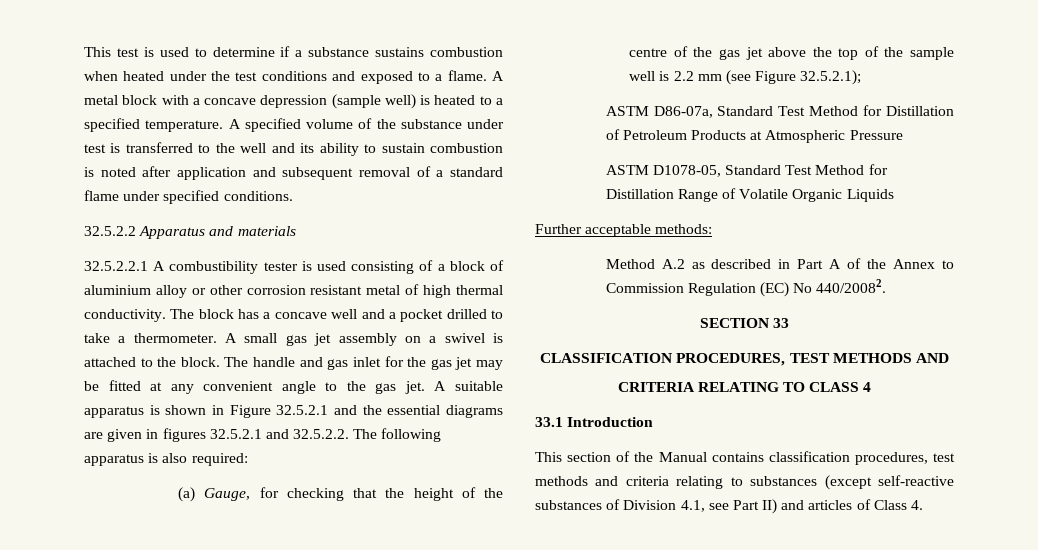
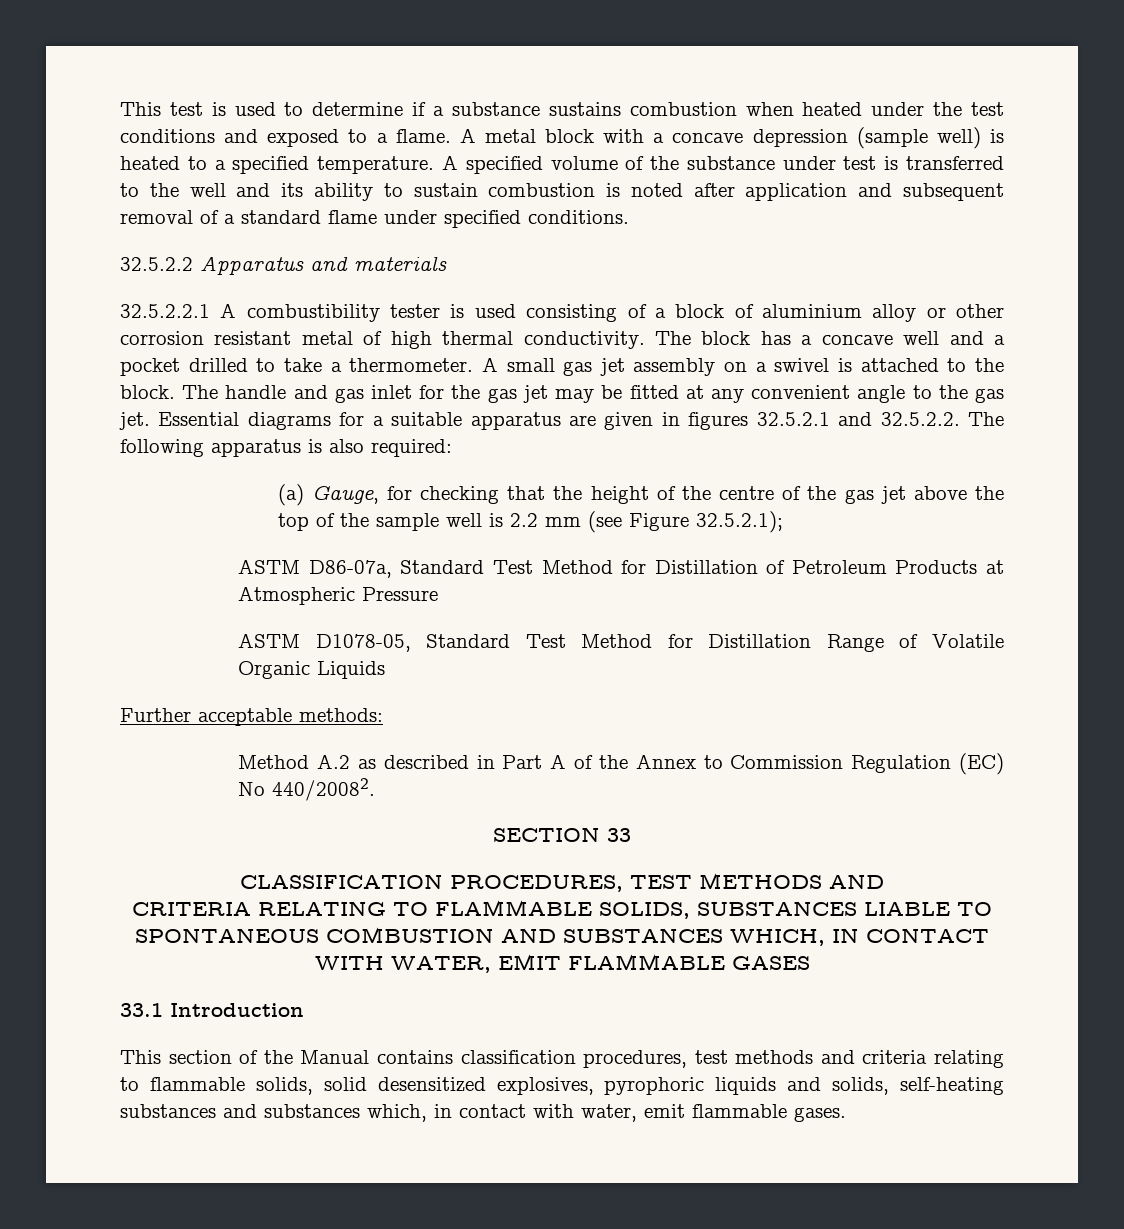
[434,381,504,391] [84,405,504,418] A suitable apparatus is shown in Figure 32.5.2.1 and the essential diagrams -> [158,412,561,430] Essential diagrams for a suitable apparatus
[809,382,872,392] CLASS 4 -> [435,900,992,919] [135,927,989,946] [314,954,810,973] FLAMMABLE SOLIDS, SUBSTANCES LIABLE TO SPONTANEOUS COMBUSTION AND SUBSTANCES WHICH, IN CONTACT WITH WATER, EMIT FLAMMABLE GASES
[750,475,954,490] [535,499,924,514] substances (except self-reactive substances of Division 4.1, see Part II) and articles of Class 4. -> [149,1077,1004,1095] [120,1104,846,1122] flammable solids, solid desensitized explosives, pyrophoric liquids and solids, self-heating substances and substances which, in contact with water, emit flammable gases.

